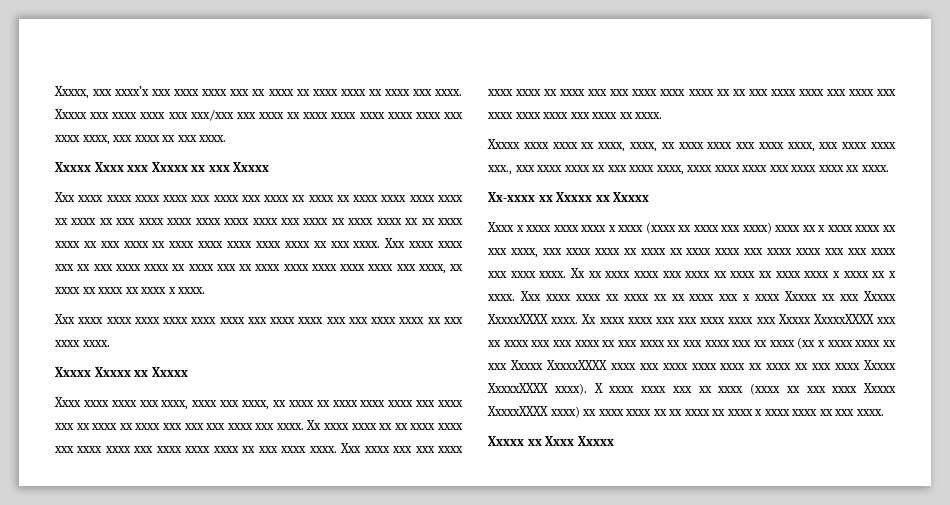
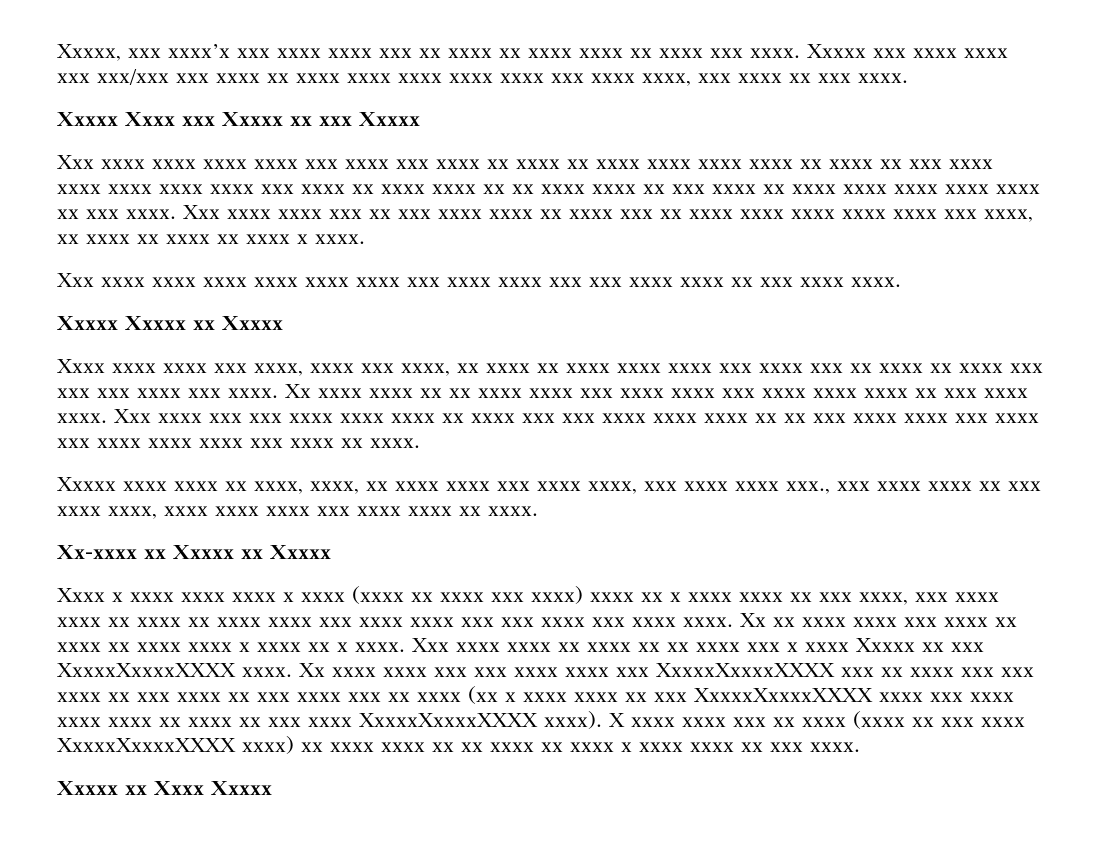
[863,291,896,301] [487,314,548,324] Xxxxx XxxxxXXXX -> [57,663,236,677] XxxxxXxxxxXXXX
[777,314,874,324] Xxxxx XxxxxXXXX -> [656,663,835,677] XxxxxXxxxxXXXX
[509,360,607,370] Xxxxx XxxxxXXXX -> [694,688,873,702] XxxxxXxxxxXXXX
[863,360,896,370] [487,383,548,393] Xxxxx XxxxxXXXX -> [359,713,538,727] XxxxxXxxxxXXXX
[863,383,896,393] [487,406,548,416] Xxxxx XxxxxXXXX -> [57,738,236,752] XxxxxXxxxxXXXX

